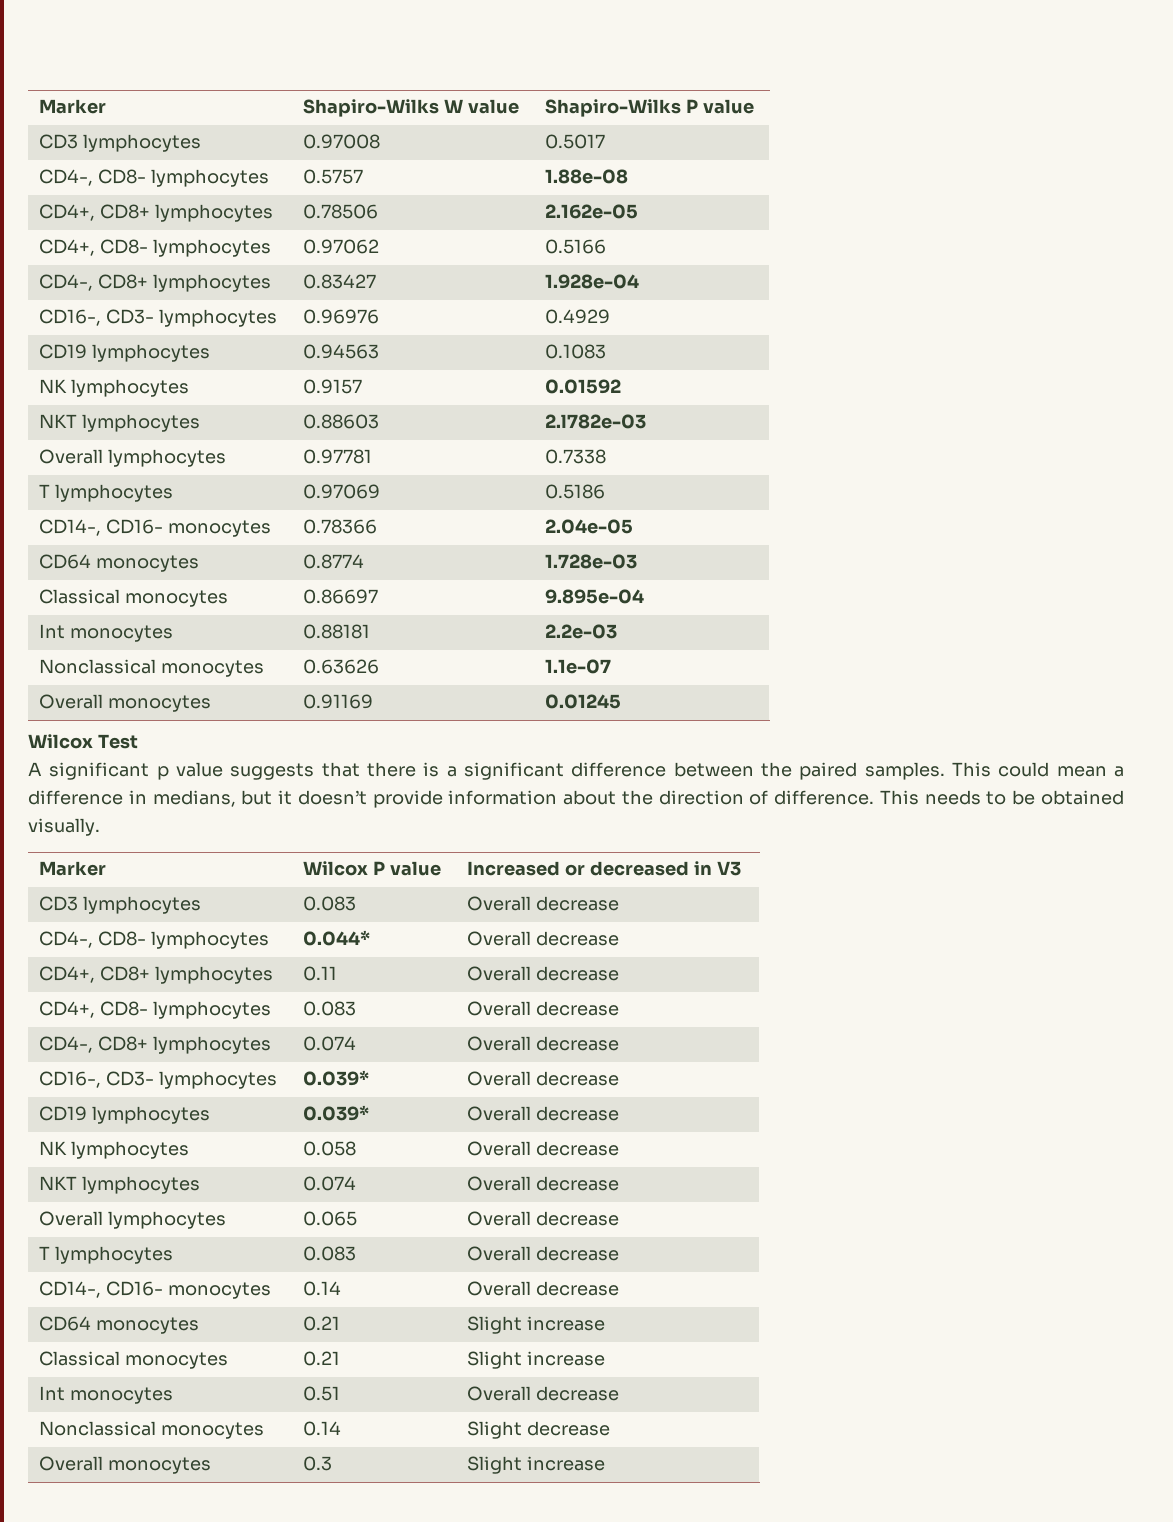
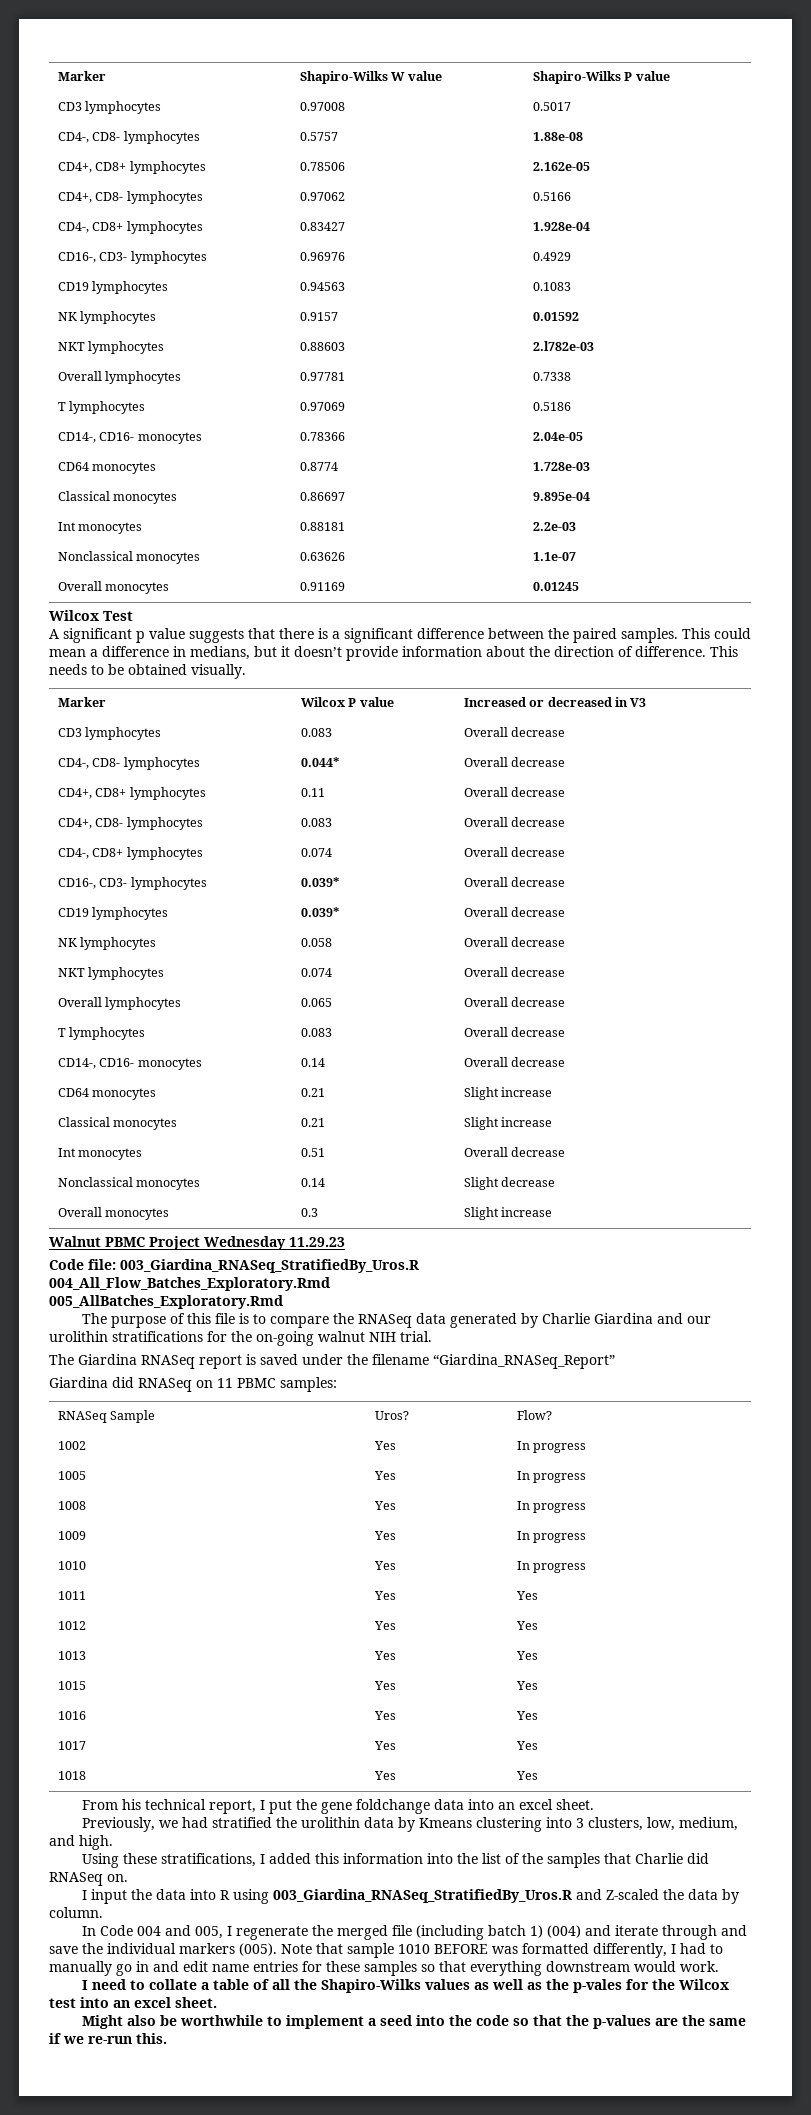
(606, 1463) none -> [49,1236,345,1250] [49,1259,419,1273] [49,1277,330,1291] [49,1295,283,1309] [82,1313,712,1328] [49,1331,432,1346] [49,1354,615,1369] [49,1377,337,1392] [57,1410,156,1423] [374,1411,409,1420] [516,1410,552,1420] [57,1441,86,1450] [373,1441,396,1450] [516,1441,587,1453] [57,1471,86,1480] [373,1471,396,1480] [516,1471,587,1483] [57,1501,86,1510] [373,1501,396,1510] [516,1501,587,1513] [57,1531,86,1540] [373,1531,396,1540] [516,1531,587,1543] [57,1561,86,1570] [373,1561,396,1570] [516,1561,587,1573] [57,1591,86,1600] [373,1591,396,1600] [515,1591,538,1600] [57,1621,86,1630] [373,1621,396,1630] [515,1621,538,1630] [57,1651,86,1660] [373,1651,396,1660] [515,1651,538,1660] [57,1681,86,1690] [373,1681,396,1690] [515,1681,538,1690] [57,1711,86,1720] [373,1711,396,1720] [515,1711,538,1720] [57,1741,86,1750] [373,1741,396,1750] [515,1741,538,1750] [57,1771,86,1780] [373,1771,396,1780] [515,1771,538,1780] [82,1799,595,1814] [82,1817,739,1832] [49,1835,113,1850] [82,1853,710,1868] [49,1872,128,1886] [82,1889,740,1904] [49,1907,103,1918] [82,1925,748,1940] [49,1943,723,1958] [49,1961,719,1976] [82,1979,730,1993] [49,1997,217,2008] [82,2015,747,2029] [49,2033,167,2044] // Walnut PBMC Project Wednesday 11.29.23 // Code file: 003_Giardina_RNASeq_StratifiedBy_Uros.R // 004_All_Flow_Batches_Exploratory.Rmd // 005_AllBatches_Exploratory.Rmd // The purpose of this file is to compare the RNASeq data generated by Charlie Giardina and our urolithin stratifications for the on-going walnut NIH trial. // The Giardina RNASeq report is saved under the filename “Giardina_RNASeq_Report” // Giardina did RNASeq on 11 PBMC samples: // RNASeq Sample | Uros? | Flow? // 1002 | Yes | In progress // 1005 | Yes | In progress // 1008 | Yes | In progress // 1009 | Yes | In progress // 1010 | Yes | In progress // 1011 | Yes | Yes // 1012 | Yes | Yes // 1013 | Yes | Yes // 1015 | Yes | Yes // 1016 | Yes | Yes // 1017 | Yes | Yes // 1018 | Yes | Yes // From his technical report, I put the gene foldchange data into an excel sheet. // Previously, we had stratified the urolithin data by Kmeans clustering into 3 clusters, low, medium, and high. // Using these stratifications, I added this information into the list of the samples that Charlie did RNASeq on. // I input the data into R using 003_Giardina_RNASeq_StratifiedBy_Uros.R and Z-scaled the data by column. // In Code 004 and 005, I regenerate the merged file (including batch 1) (004) and iterate through and save the individual markers (005). Note that sample 1010 BEFORE was formatted differently, I had to manually go in and edit name entries for these samples so that everything downstream would work. // I need to collate a table of all the Shapiro-Wilks values as well as the p-vales for the Wilcox test into an excel sheet. // Might also be worthwhile to implement a seed into the code so that the p-values are the same if we re-run this.

